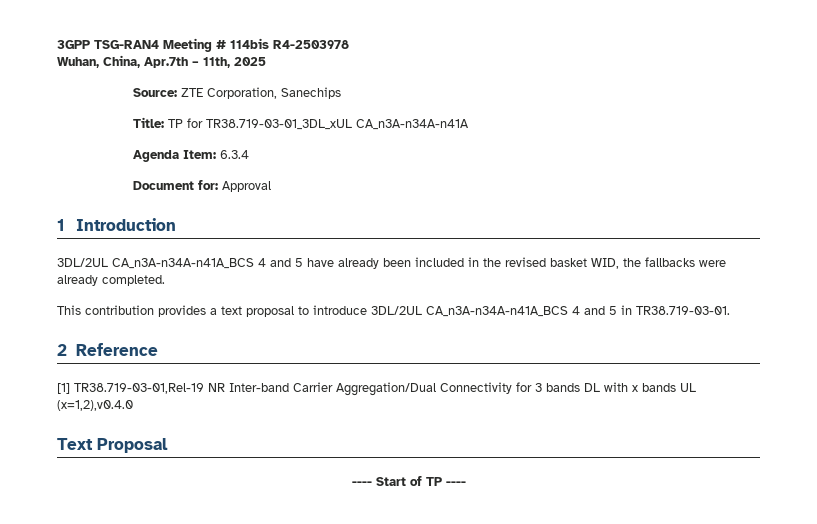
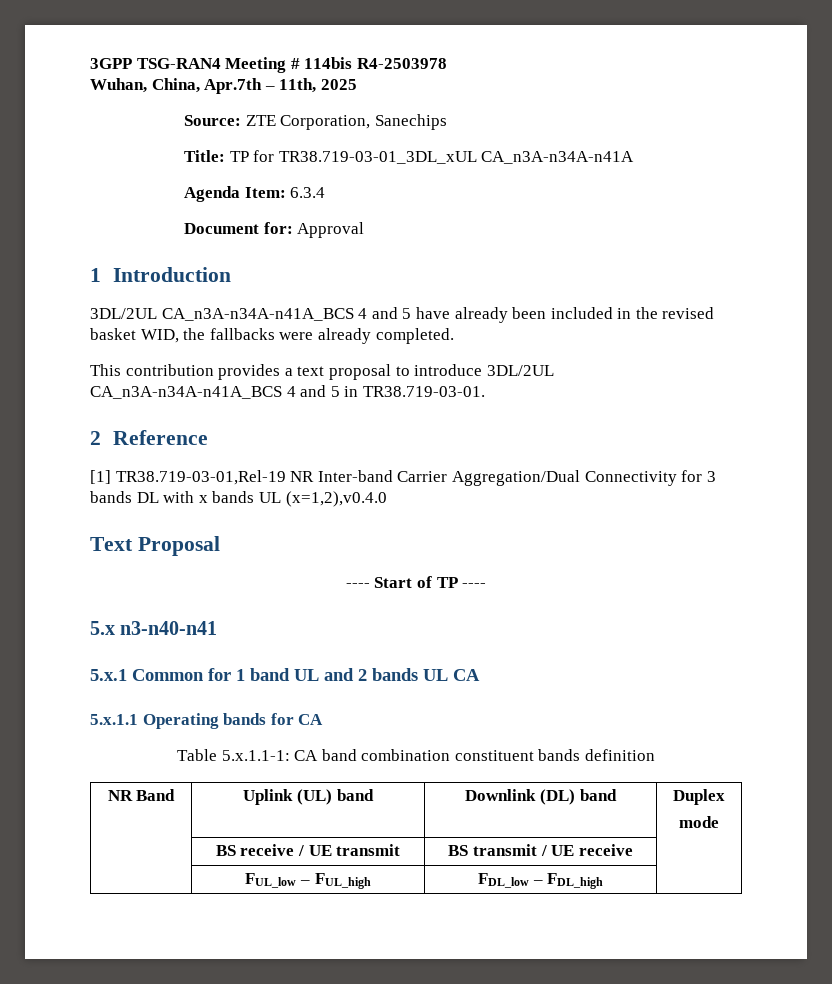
(466, 483) none -> [90,621,218,635] [90,668,480,681] [90,713,324,729] [176,749,656,761] [107,789,176,801] [243,789,374,805] [465,789,617,805] [673,789,725,805] [679,816,719,828] [215,844,401,856] [448,844,633,856] [245,873,371,889] [477,873,604,889] // 5.x n3-n40-n41 // 5.x.1 Common for 1 band UL and 2 bands UL CA // 5.x.1.1 Operating bands for CA // Table 5.x.1.1-1: CA band combination constituent bands definition // NR Band | Uplink (UL) band | Downlink (DL) band | Duplex // mode // | BS receive / UE transmit | BS transmit / UE receive | // | FUL_low – FUL_high | FDL_low – FDL_high |

